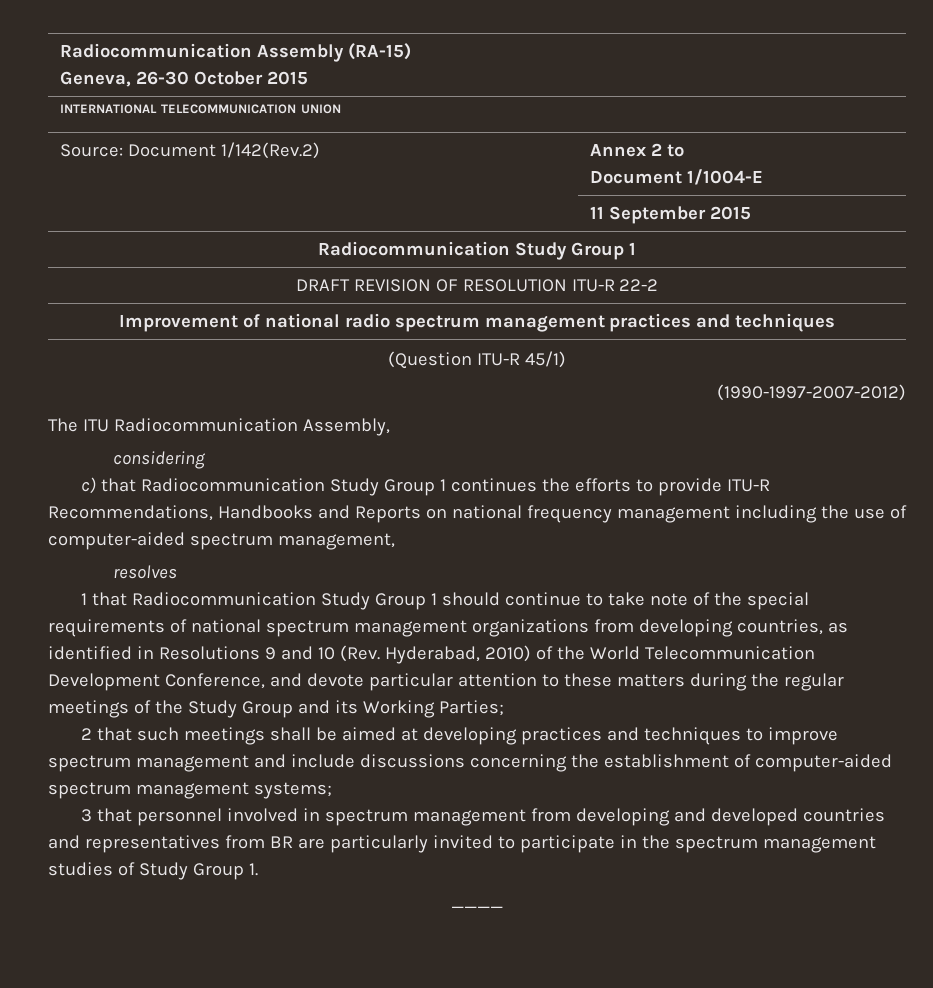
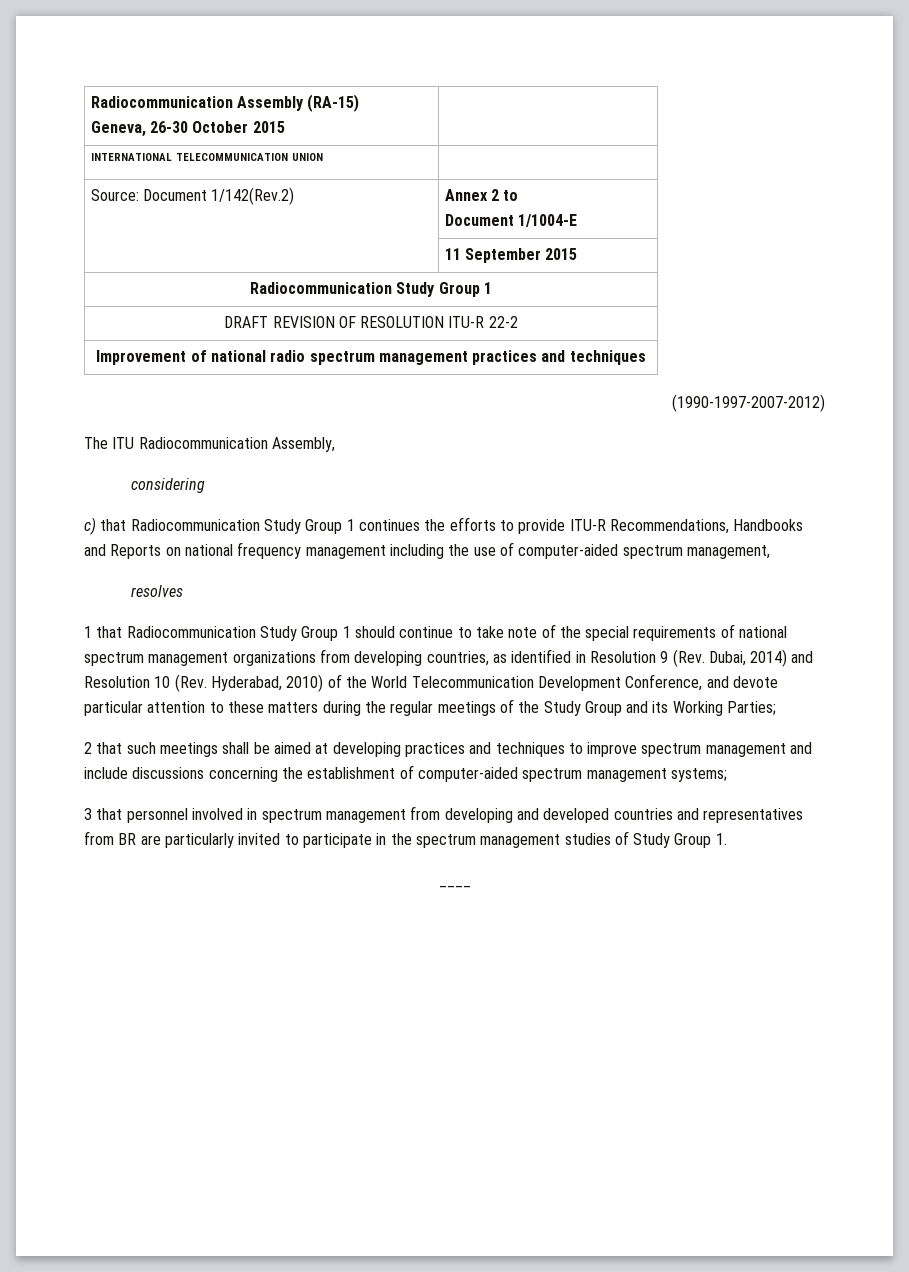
[388,351,566,369] // (Question ITU-R 45/1) -> (646, 357) none
[158,646,313,660] Resolutions 9 and -> [589,649,814,667] [84,676,150,688] Resolution 9 (Rev. Dubai, 2014) and Resolution

